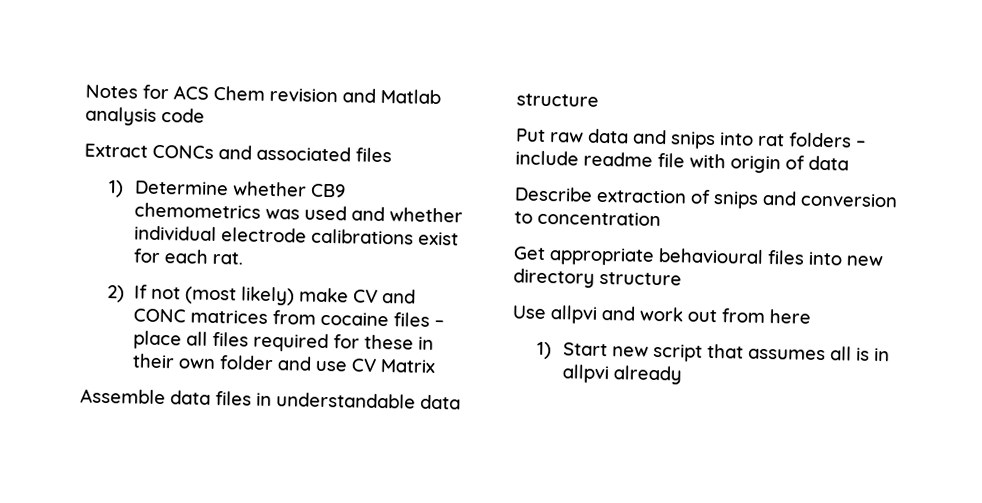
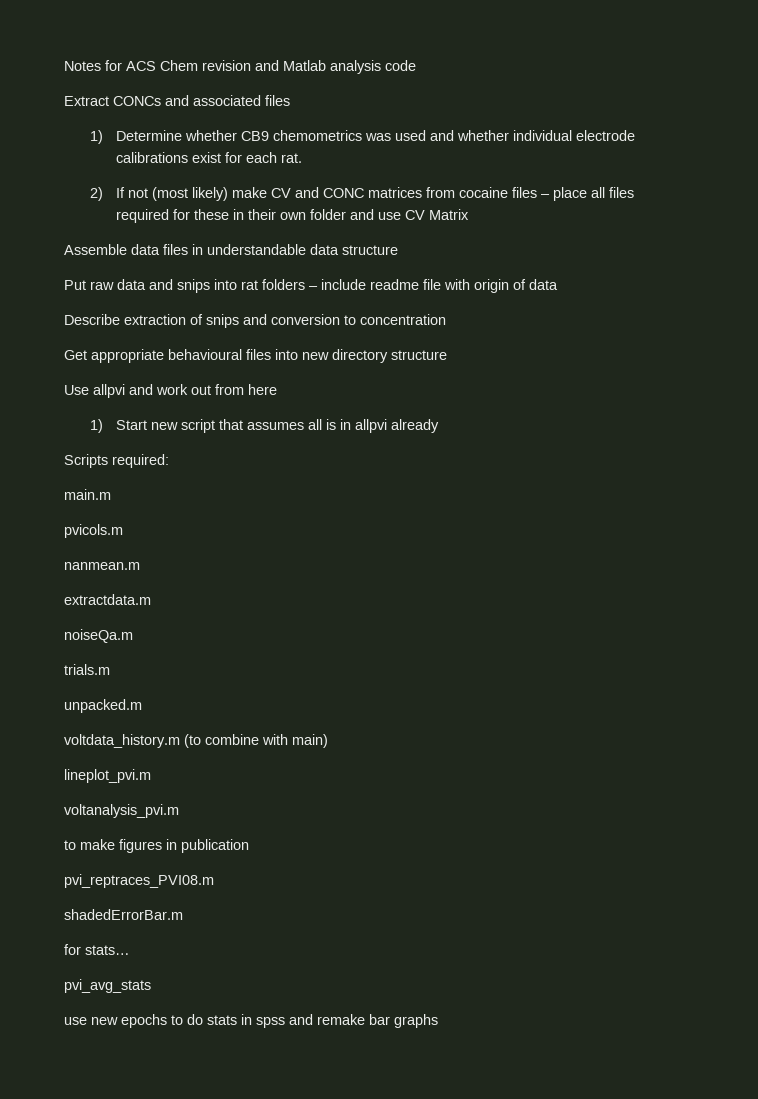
(682, 375) none -> [64,454,169,468] [64,489,111,500] [64,524,123,538] [64,562,140,570] [64,594,151,605] [64,629,133,643] [64,664,110,675] [64,699,142,713] [64,734,328,748] [64,769,151,783] [64,804,179,818] [64,839,249,853] [64,874,214,888] [64,909,183,920] [64,944,130,955] [64,979,151,993] [64,1014,438,1028] // Scripts required: // main.m // pvicols.m // nanmean.m // extractdata.m // noiseQa.m // trials.m // unpacked.m // voltdata_history.m (to combine with main) // lineplot_pvi.m // voltanalysis_pvi.m // to make figures in publication // pvi_reptraces_PVI08.m // shadedErrorBar.m // for stats… // pvi_avg_stats // use new epochs to do stats in spss and remake bar graphs

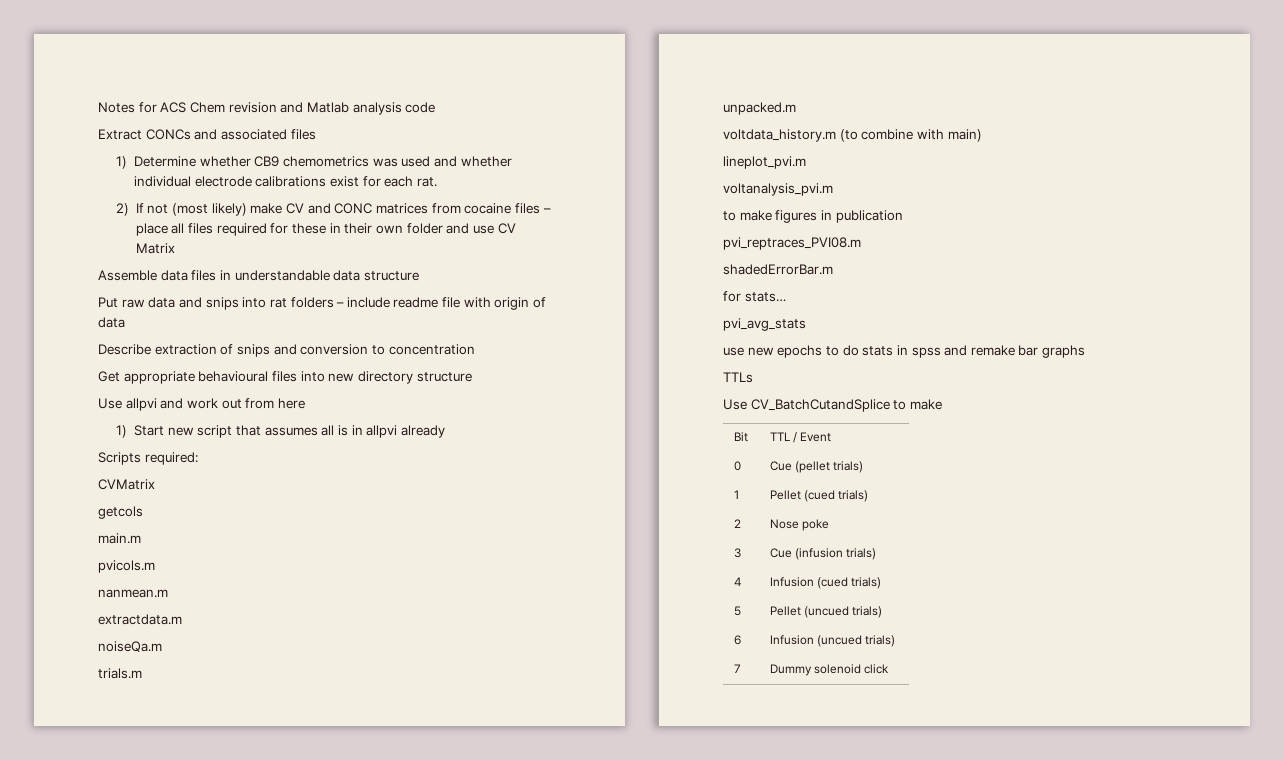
(169, 461) none -> [98,479,155,490] [98,506,143,519] // CVMatrix // getcols
(438, 1021) none -> [723,372,753,383] [723,399,942,412] [733,432,748,442] [769,432,831,443] [733,461,741,471] [769,461,863,473] [733,490,739,499] [769,490,868,502] [733,519,741,528] [769,519,829,531] [733,548,741,558] [769,548,876,560] [733,577,741,586] [769,577,881,589] [733,606,741,616] [769,606,882,618] [733,635,741,645] [769,635,895,647] [733,664,741,673] [769,664,889,676] // TTLs // Use CV_BatchCutandSplice to make // Bit | TTL / Event // 0 | Cue (pellet trials) // 1 | Pellet (cued trials) // 2 | Nose poke // 3 | Cue (infusion trials) // 4 | Infusion (cued trials) // 5 | Pellet (uncued trials) // 6 | Infusion (uncued trials) // 7 | Dummy solenoid click

